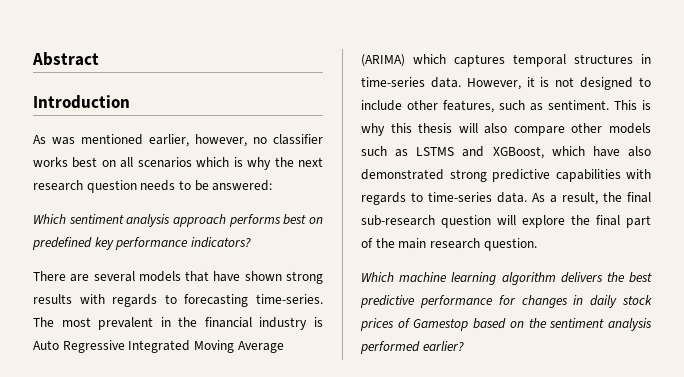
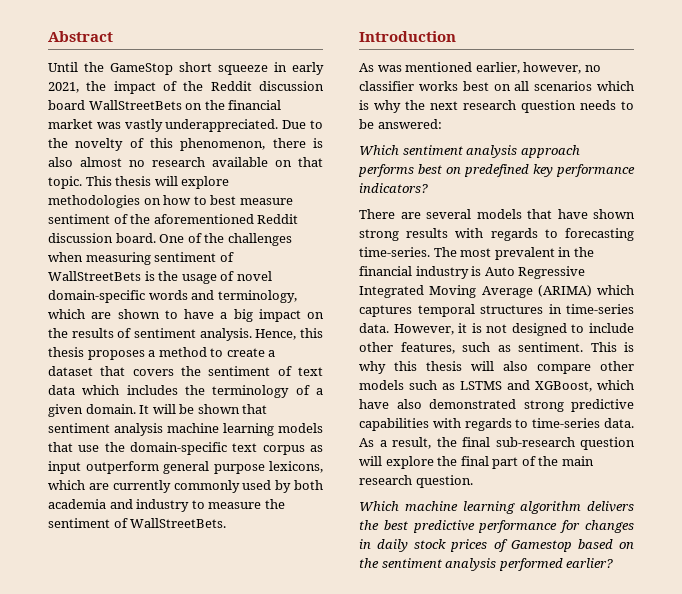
(99, 59) none -> [48,62,324,75] [48,81,324,94] [48,100,282,110] [48,119,323,132] [48,138,323,151] [48,157,323,167] [48,176,230,189] [48,195,293,208] [48,214,299,224] [48,233,292,246] [48,252,234,265] [48,271,272,284] [48,290,297,303] [48,309,324,322] [48,328,323,341] [48,347,276,360] [48,366,323,376] [48,385,324,398] [48,404,268,417] [48,423,323,436] [48,442,323,455] [48,461,323,474] [48,480,323,493] [48,499,285,512] [48,518,227,528] // Until the GameStop short squeeze in early 2021, the impact of the Reddit discussion board WallStreetBets on the financial market was vastly underappreciated. Due to the novelty of this phenomenon, there is also almost no research available on that topic. This thesis will explore methodologies on how to best measure sentiment of the aforementioned Reddit discussion board. One of the challenges when measuring sentiment of WallStreetBets is the usage of novel domain-specific words and terminology, which are shown to have a big impact on the results of sentiment analysis. Hence, this thesis proposes a method to create a dataset that covers the sentiment of text data which includes the terminology of a given domain. It will be shown that sentiment analysis machine learning models that use the domain-specific text corpus as input outperform general purpose lexicons, which are currently commonly used by both academia and industry to measure the sentiment of WallStreetBets.

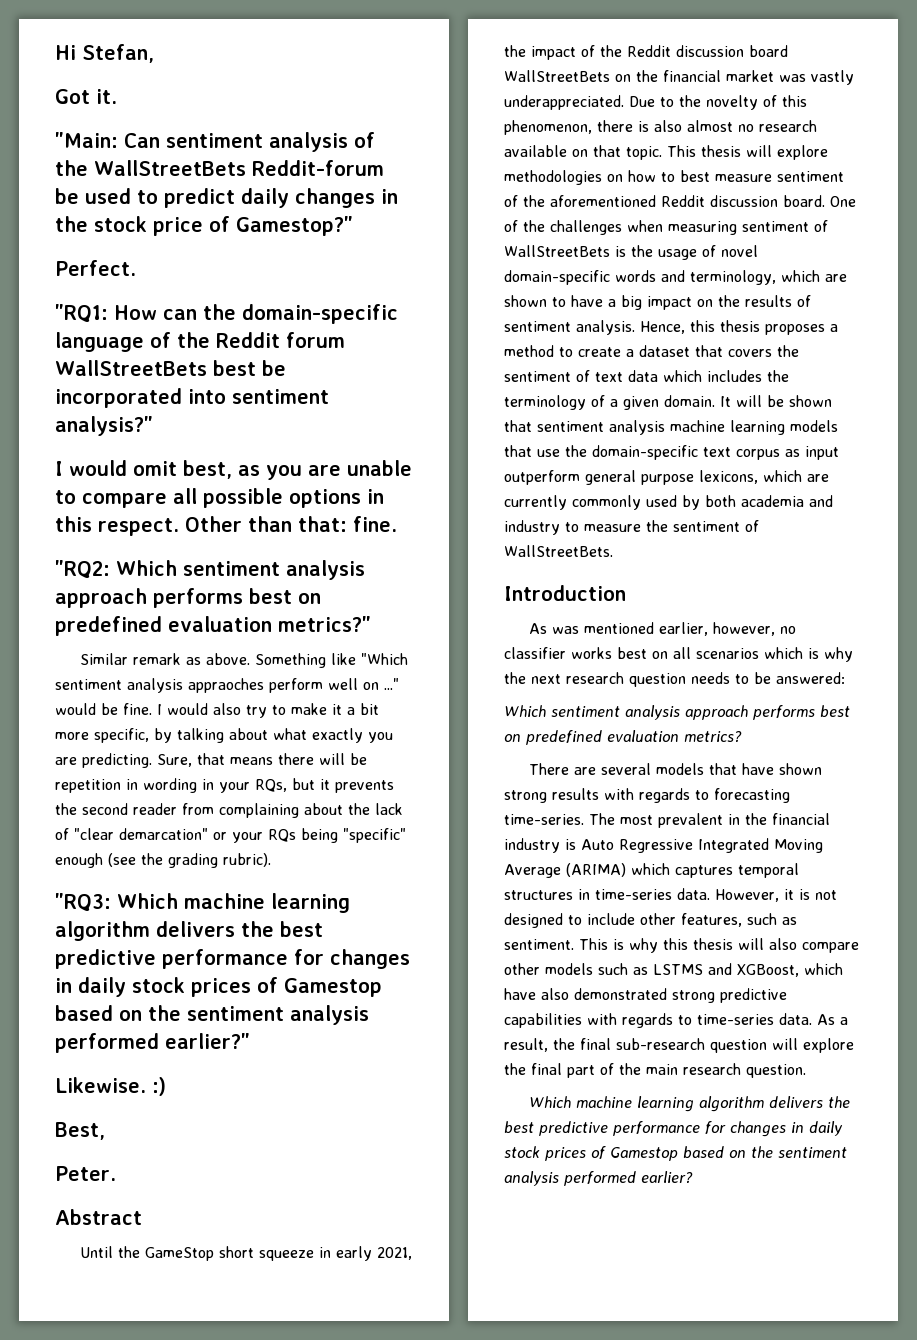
(48, 36) none -> [55,44,154,63] [55,89,117,104] [55,132,375,152] [55,160,384,176] [55,188,398,208] [55,216,353,236] [55,260,136,276] [55,304,398,324] [55,332,345,352] [55,360,286,376] [55,388,329,408] [55,416,153,436] [55,460,412,480] [55,488,384,508] [55,516,397,536] [55,560,365,580] [55,588,321,608] [55,616,371,636] [79,653,408,668] [55,678,399,693] [55,703,379,718] [55,728,393,743] [55,753,367,768] [55,778,394,793] [55,803,403,818] [55,828,406,843] [55,853,271,868] [55,893,350,913] [55,921,323,941] [55,949,410,969] [55,977,382,997] [55,1005,369,1025] [55,1033,250,1053] [55,1077,166,1096] [55,1122,105,1140] [55,1166,116,1181] Hi Stefan, // Got it. // "Main: Can sentiment analysis of the WallStreetBets Reddit-forum be used to predict daily changes in the stock price of Gamestop?" // Perfect. // "RQ1: How can the domain-specific language of the Reddit forum WallStreetBets best be incorporated into sentiment analysis?" // I would omit best, as you are unable to compare all possible options in this respect. Other than that: fine. // "RQ2: Which sentiment analysis approach performs best on predefined evaluation metrics?" // Similar remark as above. Something like "Which sentiment analysis appraoches perform well on ..." would be fine. I would also try to make it a bit more specific, by talking about what exactly you are predicting. Sure, that means there will be repetition in wording in your RQs, but it prevents the second reader from complaining about the lack of "clear demarcation" or your RQs being "specific" enough (see the grading rubric). // "RQ3: Which machine learning algorithm delivers the best predictive performance for changes in daily stock prices of Gamestop based on the sentiment analysis performed earlier?" // Likewise. :) // Best, // Peter. //
[533,164,635,177] [359,183,428,193] key performance indicators? -> [607,730,742,742] evaluation metrics?

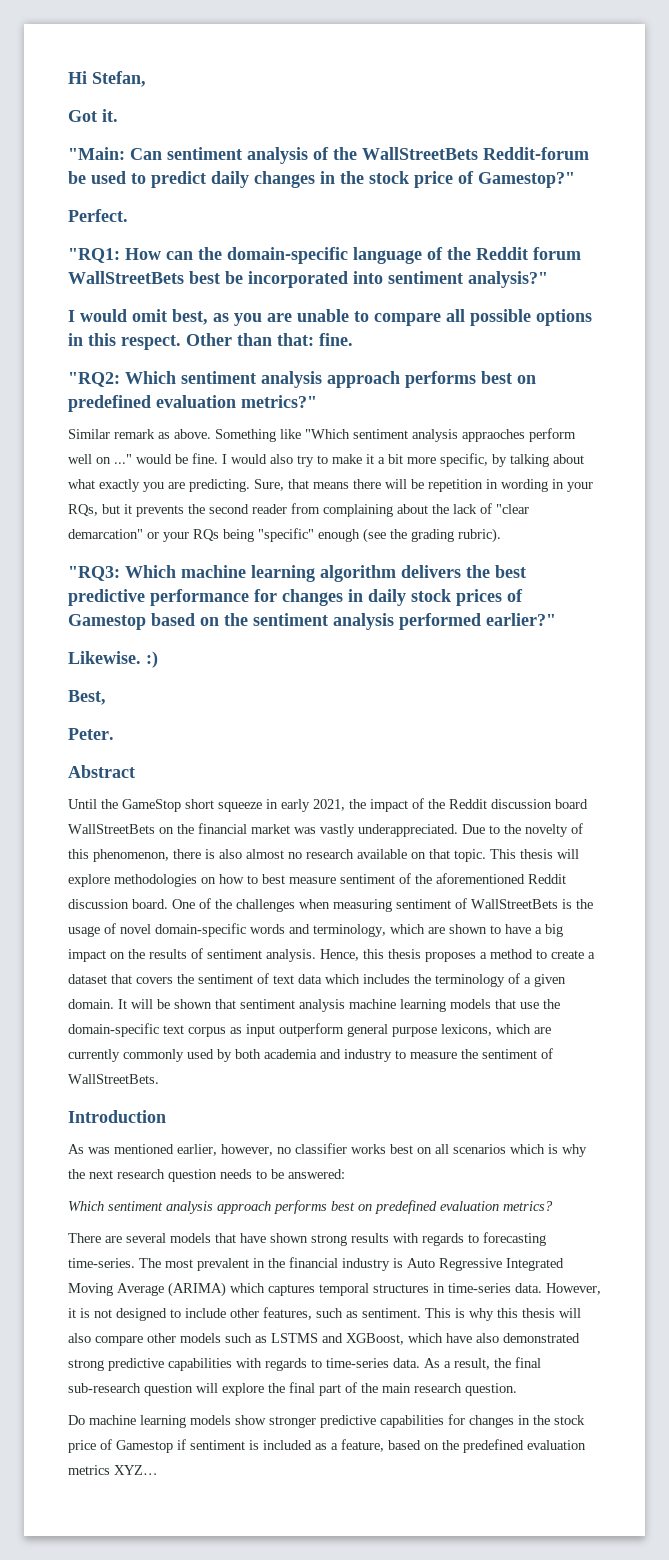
[528,1096,850,1112] [504,1121,843,1137] [504,1146,847,1161] [504,1171,693,1186] Which machine learning algorithm delivers the best predictive performance for changes in daily stock prices of Gamestop based on the sentiment analysis performed earlier? -> [68,1414,585,1428] [68,1439,586,1453] [68,1465,158,1475] Do machine learning models show stronger predictive capabilities for changes in the stock price of Gamestop if sentiment is included as a feature, based on the predefined evaluation metrics XYZ…

